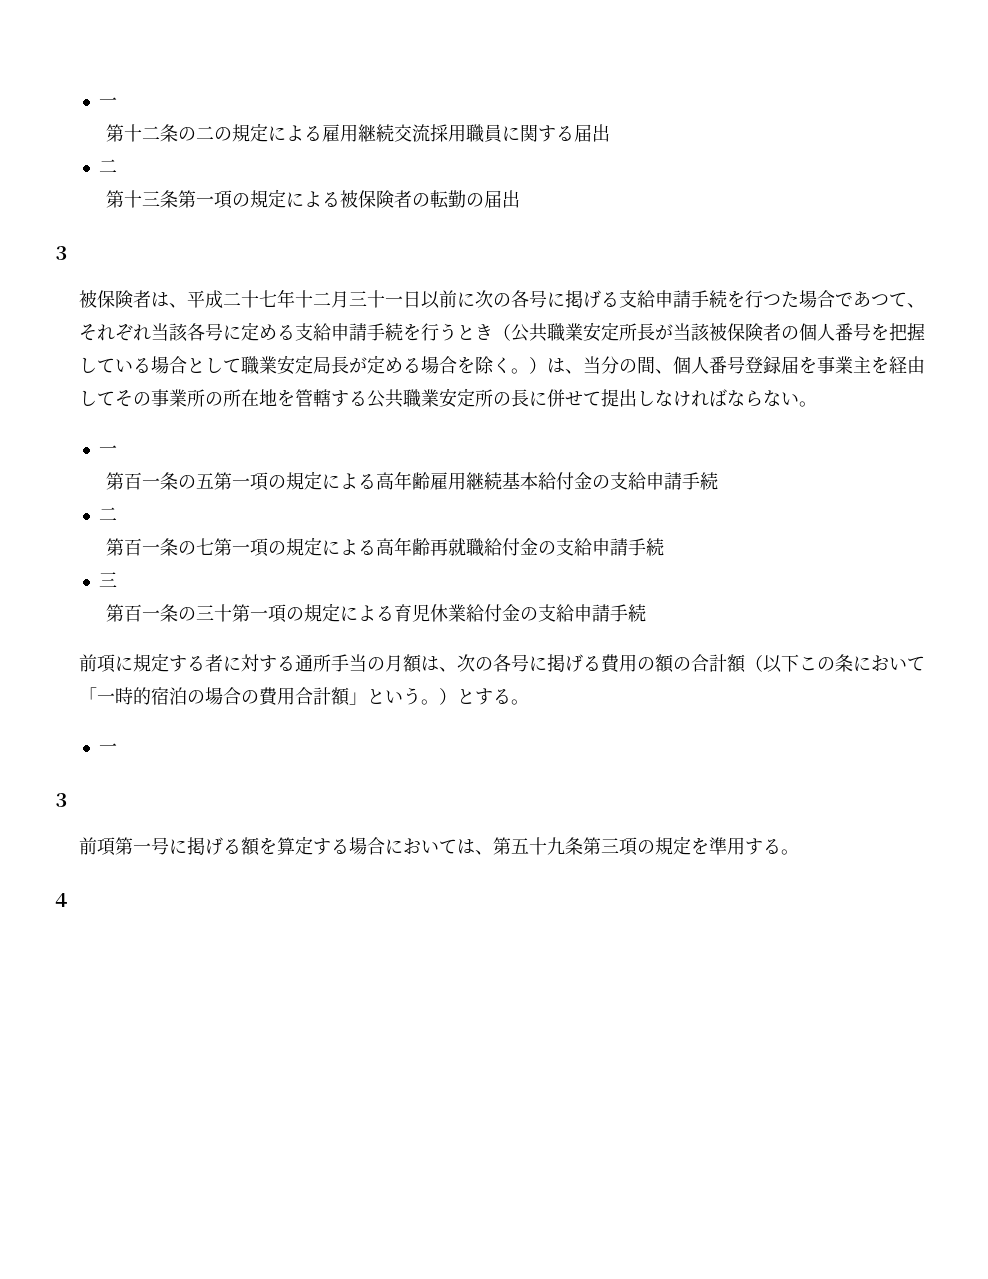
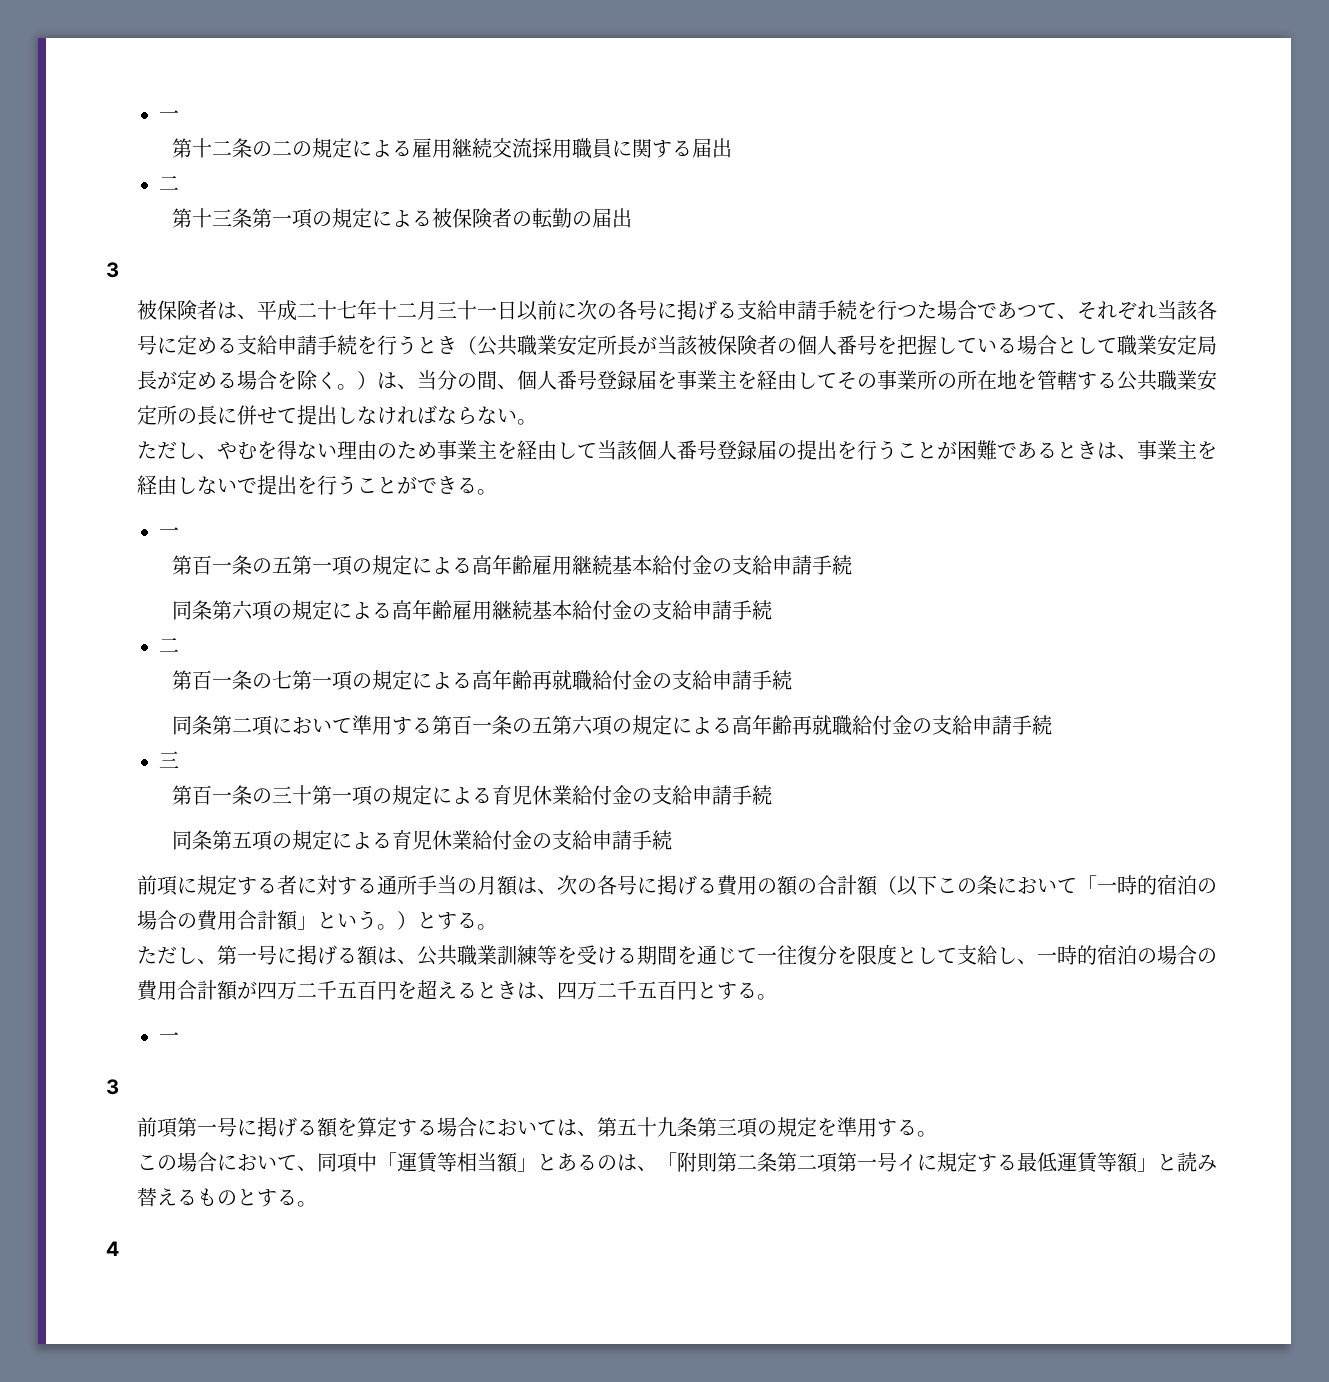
(817, 404) none -> [137,440,1218,461] [137,475,498,495] // ただし、やむを得ない理由のため事業主を経由して当該個人番号登録届の提出を行うことが困難であるときは、事業主を経由しないで提出を行うことができる。
(718, 481) none -> [171,600,772,621] // 同条第六項の規定による高年齢雇用継続基本給付金の支給申請手続
(664, 547) none -> [171,715,1052,736] // 同条第二項において準用する第百一条の五第六項の規定による高年齢再就職給付金の支給申請手続
(646, 613) none -> [171,830,672,851] // 同条第五項の規定による育児休業給付金の支給申請手続
(529, 702) none -> [137,944,1218,966] [137,980,778,1001] // ただし、第一号に掲げる額は、公共職業訓練等を受ける期間を通じて一往復分を限度として支給し、一時的宿泊の場合の費用合計額が四万二千五百円を超えるときは、四万二千五百円とする。
(799, 852) none -> [137,1152,1218,1173] [137,1187,318,1207] // この場合において、同項中「運賃等相当額」とあるのは、「附則第二条第二項第一号イに規定する最低運賃等額」と読み替えるものとする。

